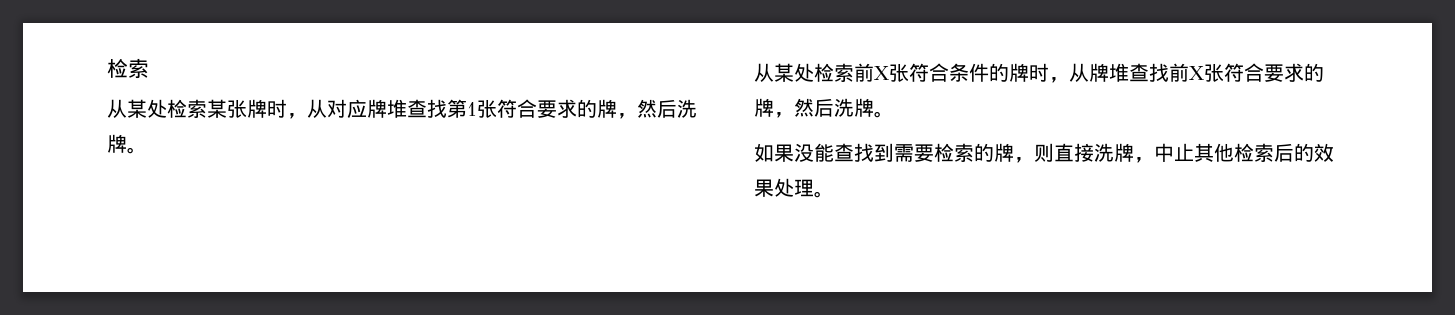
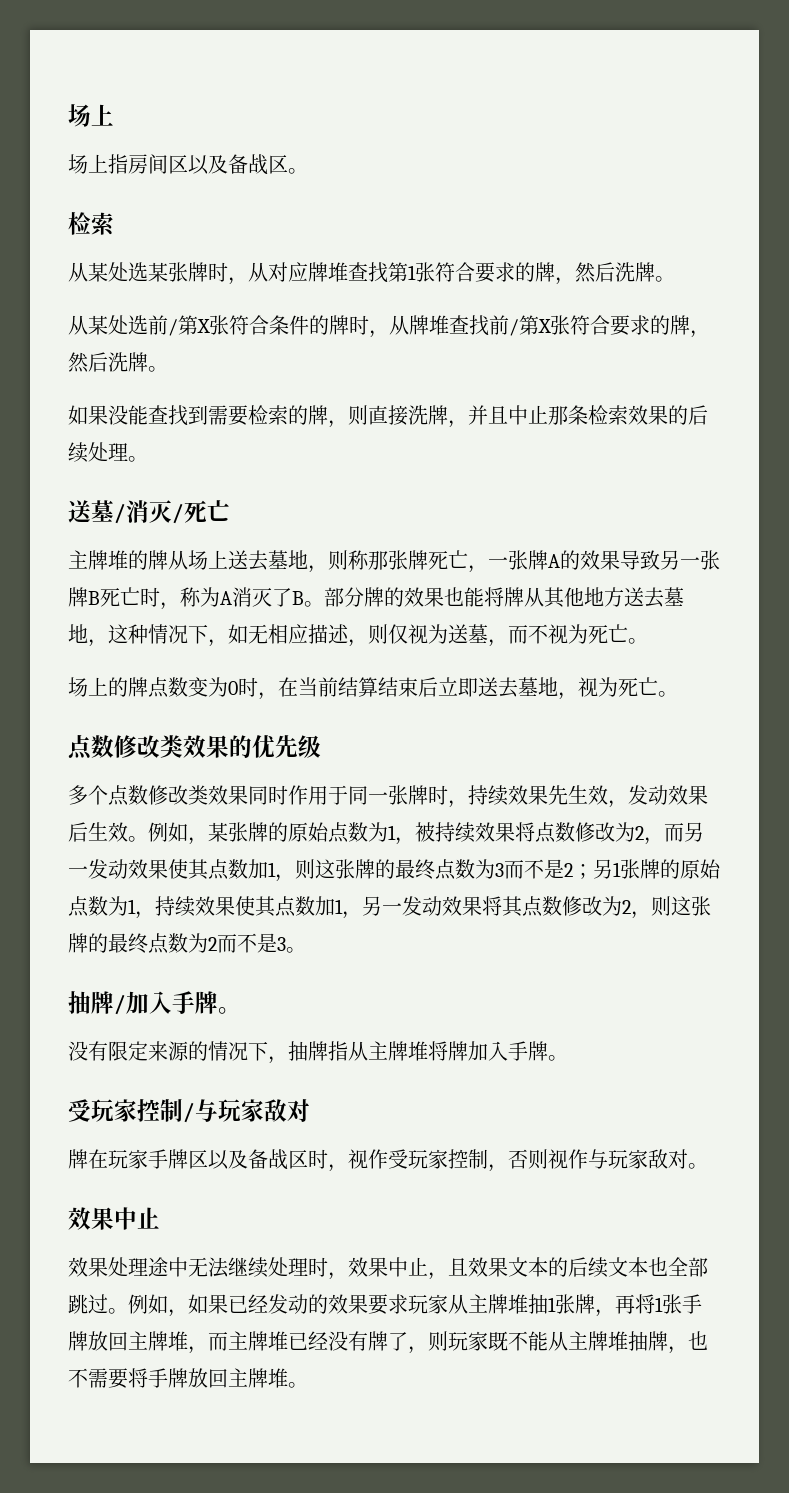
(107, 68) none -> [68,104,114,127] [68,154,308,175] 场上 // 场上指房间区以及备战区。 //
[167,99,207,118] 检索 -> [128,262,148,282] 选
[814,63,874,82] 检索前 -> [128,315,198,336] 选前/第
(1189, 72) none -> [509,315,539,336] /第
[1154,143,1334,162] [754,178,814,197] 中止其他检索后的效果处理 -> [468,405,708,425] [68,442,148,463] [68,500,230,524] [68,550,720,573] [68,587,684,610] [68,624,648,647] [68,677,678,700] [68,735,321,760] [68,785,708,808] [68,822,704,845] [68,859,721,882] [68,896,711,919] [68,933,306,954] [68,991,241,1015] [68,1041,568,1064] [68,1099,310,1123] [68,1149,708,1172] [68,1207,160,1230] [68,1257,708,1280] [68,1294,702,1317] [68,1331,708,1354] [68,1368,288,1389] 并且中止那条检索效果的后续处理。 // 送墓/消灭/死亡 // 主牌堆的牌从场上送去墓地，则称那张牌死亡，一张牌A的效果导致另一张牌B死亡时，称为A消灭了B。部分牌的效果也能将牌从其他地方送去墓地，这种情况下，如无相应描述，则仅视为送墓，而不视为死亡。 // 场上的牌点数变为0时，在当前结算结束后立即送去墓地，视为死亡。 // 点数修改类效果的优先级 // 多个点数修改类效果同时作用于同一张牌时，持续效果先生效，发动效果后生效。例如，某张牌的原始点数为1，被持续效果将点数修改为2，而另一发动效果使其点数加1，则这张牌的最终点数为3而不是2；另1张牌的原始点数为1，持续效果使其点数加1，另一发动效果将其点数修改为2，则这张牌的最终点数为2而不是3。 // 抽牌/加入手牌。 // 没有限定来源的情况下，抽牌指从主牌堆将牌加入手牌。 // 受玩家控制/与玩家敌对 // 牌在玩家手牌区以及备战区时，视作受玩家控制，否则视作与玩家敌对。 // 效果中止 // 效果处理途中无法继续处理时，效果中止，且效果文本的后续文本也全部跳过。例如，如果已经发动的效果要求玩家从主牌堆抽1张牌，再将1张手牌放回主牌堆，而主牌堆已经没有牌了，则玩家既不能从主牌堆抽牌，也不需要将手牌放回主牌堆

